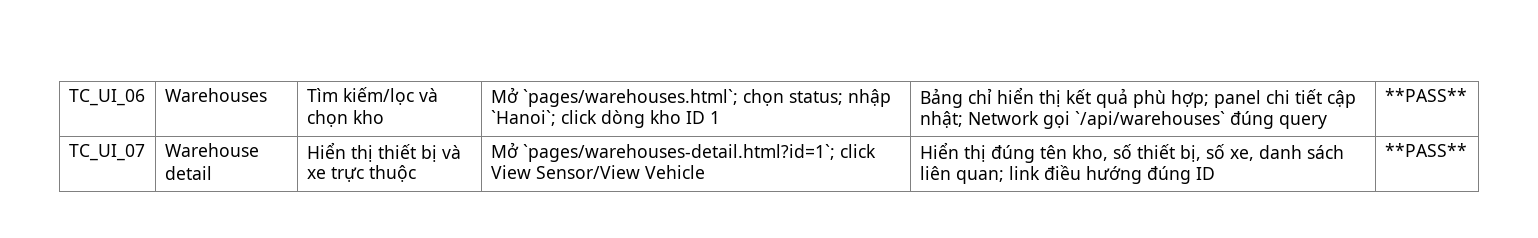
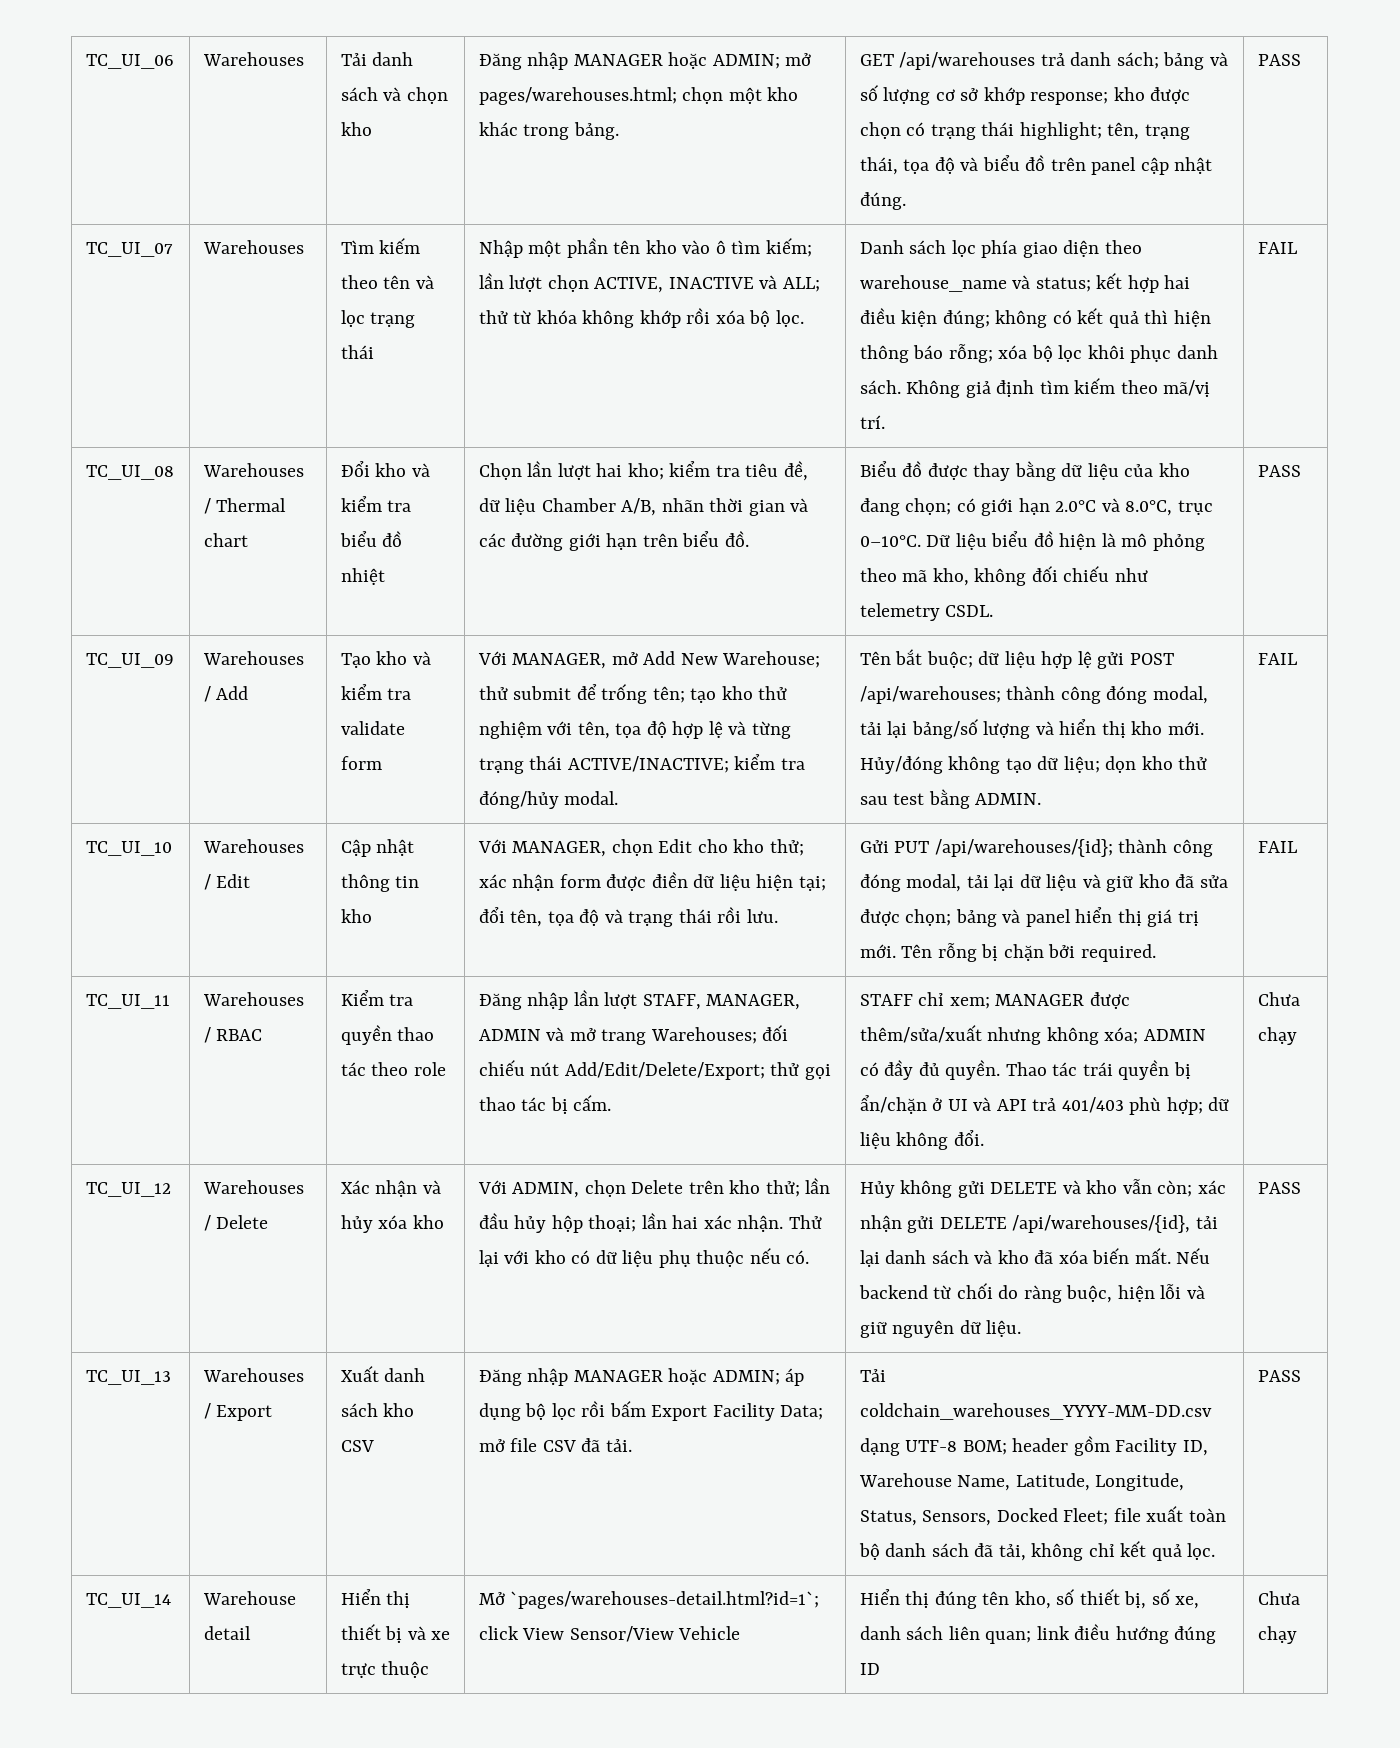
[306,87,414,105] Tìm kiếm/lọc -> [340,52,414,66] [340,87,378,101] Tải danh sách
[490,87,891,107] [490,110,720,128] [919,87,1356,108] [919,111,1327,129] [1384,88,1467,102] [68,144,145,161] Mở `pages/warehouses.html`; chọn status; nhập `Hanoi`; click dòng kho ID 1 | Bảng chỉ hiển thị kết quả phù hợp; panel chi tiết cập nhật; Network gọi `/api/warehouses` đúng query | **PASS** // TC_UI_07 -> [478,52,812,70] [478,87,799,105] [478,122,619,140] [859,52,1228,70] [859,85,1191,105] [859,122,1190,140] [859,155,1213,175] [859,192,906,210] [1257,54,1301,66] [85,242,173,257] [202,240,304,254] [340,238,421,254] [340,275,434,289] [340,310,416,328] [340,345,374,359] [478,238,812,258] [478,273,820,293] [478,308,804,328] [859,240,1142,258] [859,273,1191,293] [859,308,1211,328] [859,344,1218,363] [859,378,1211,398] [859,415,885,429] [1257,242,1297,254] [85,465,174,480] [202,463,304,477] [203,498,287,514] [203,533,248,547] [340,461,430,477] [340,496,412,512] [339,531,403,547] [340,568,385,585] [478,461,808,481] [478,498,809,516] [478,531,749,551] [859,461,1190,481] [859,498,1213,516] [859,531,1205,551] [859,566,1148,586] [859,603,994,621] [1257,465,1301,477] [85,653,174,668] [202,651,304,665] [203,686,249,702] [340,651,431,668] [340,684,412,700] [340,721,405,735] [340,756,382,770] [477,651,821,669] [478,684,788,704] [478,721,791,739] [478,754,805,774] [478,791,619,809] [859,649,1174,669] [859,686,1208,704] [859,719,1204,739] [859,756,1208,774] [859,789,1042,809] [1257,653,1297,665] [85,841,172,856] [202,839,304,853] [203,874,251,890] [340,839,415,857] [340,874,420,892] [340,909,372,923] [477,839,804,857] [478,872,826,891] [478,907,778,927] [859,839,1213,857] [859,874,1228,892] [859,907,1199,927] [859,943,1156,962] [1257,841,1297,853] [85,994,170,1009] [202,992,304,1006] [203,1027,263,1043] [340,990,414,1006] [340,1025,435,1045] [340,1062,446,1076] [478,990,801,1010] [478,1025,789,1045] [478,1060,831,1080] [478,1095,612,1114] [859,992,1130,1009] [859,1025,1206,1045] [859,1060,1191,1080] [859,1095,1230,1115] [859,1130,984,1150] [1257,992,1300,1006] [1257,1027,1297,1045] [85,1182,171,1197] [202,1180,304,1194] [203,1215,269,1231] [340,1180,441,1197] [340,1215,444,1233] [477,1178,831,1198] [478,1213,822,1233] [478,1248,810,1268] [859,1179,1226,1198] [859,1215,1218,1233] [859,1248,1211,1267] [858,1283,1205,1303] [859,1320,1022,1338] [1257,1182,1301,1194] [85,1370,171,1385] [202,1368,304,1382] [203,1403,273,1421] [340,1366,426,1382] [340,1403,415,1417] [340,1440,374,1452] [478,1368,805,1386] [478,1401,824,1421] [478,1438,632,1452] [859,1369,886,1382] [859,1403,1212,1420] [859,1436,1208,1456] [858,1473,1185,1491] [859,1506,1226,1526] [858,1541,1216,1561] [1257,1370,1301,1382] [85,1593,171,1608] Đăng nhập MANAGER hoặc ADMIN; mở pages/warehouses.html; chọn một kho khác trong bảng. | GET /api/warehouses trả danh sách; bảng và số lượng cơ sở khớp response; kho được chọn có trạng thái highlight; tên, trạng thái, tọa độ và biểu đồ trên panel cập nhật đúng. | PASS // TC_UI_07 | Warehouses | Tìm kiếm theo tên và lọc trạng thái | Nhập một phần tên kho vào ô tìm kiếm; lần lượt chọn ACTIVE, INACTIVE và ALL; thử từ khóa không khớp rồi xóa bộ lọc. | Danh sách lọc phía giao diện theo warehouse_name và status; kết hợp hai điều kiện đúng; không có kết quả thì hiện thông báo rỗng; xóa bộ lọc khôi phục danh sách. Không giả định tìm kiếm theo mã/vị trí. | FAIL // TC_UI_08 | Warehouses / Thermal chart | Đổi kho và kiểm tra biểu đồ nhiệt | Chọn lần lượt hai kho; kiểm tra tiêu đề, dữ liệu Chamber A/B, nhãn thời gian và các đường giới hạn trên biểu đồ. | Biểu đồ được thay bằng dữ liệu của kho đang chọn; có giới hạn 2.0°C và 8.0°C, trục 0–10°C. Dữ liệu biểu đồ hiện là mô phỏng theo mã kho, không đối chiếu như telemetry CSDL. | PASS // TC_UI_09 | Warehouses / Add | Tạo kho và kiểm tra validate form | Với MANAGER, mở Add New Warehouse; thử submit để trống tên; tạo kho thử nghiệm với tên, tọa độ hợp lệ và từng trạng thái ACTIVE/INACTIVE; kiểm tra đóng/hủy modal. | Tên bắt buộc; dữ liệu hợp lệ gửi POST /api/warehouses; thành công đóng modal, tải lại bảng/số lượng và hiển thị kho mới. Hủy/đóng không tạo dữ liệu; dọn kho thử sau test bằng ADMIN. | FAIL // TC_UI_10 | Warehouses / Edit | Cập nhật thông tin kho | Với MANAGER, chọn Edit cho kho thử; xác nhận form được điền dữ liệu hiện tại; đổi tên, tọa độ và trạng thái rồi lưu. | Gửi PUT /api/warehouses/{id}; thành công đóng modal, tải lại dữ liệu và giữ kho đã sửa được chọn; bảng và panel hiển thị giá trị mới. Tên rỗng bị chặn bởi required. | FAIL // TC_UI_11 | Warehouses / RBAC | Kiểm tra quyền thao tác theo role | Đăng nhập lần lượt STAFF, MANAGER, ADMIN và mở trang Warehouses; đối chiếu nút Add/Edit/Delete/Export; thử gọi thao tác bị cấm. | STAFF chỉ xem; MANAGER được thêm/sửa/xuất nhưng không xóa; ADMIN có đầy đủ quyền. Thao tác trái quyền bị ẩn/chặn ở UI và API trả 401/403 phù hợp; dữ liệu không đổi. | Chưa chạy // TC_UI_12 | Warehouses / Delete | Xác nhận và hủy xóa kho | Với ADMIN, chọn Delete trên kho thử; lần đầu hủy hộp thoại; lần hai xác nhận. Thử lại với kho có dữ liệu phụ thuộc nếu có. | Hủy không gửi DELETE và kho vẫn còn; xác nhận gửi DELETE /api/warehouses/{id}, tải lại danh sách và kho đã xóa biến mất. Nếu backend từ chối do ràng buộc, hiện lỗi và giữ nguyên dữ liệu. | PASS // TC_UI_13 | Warehouses / Export | Xuất danh sách kho CSV | Đăng nhập MANAGER hoặc ADMIN; áp dụng bộ lọc rồi bấm Export Facility Data; mở file CSV đã tải. | Tải coldchain_warehouses_YYYY-MM-DD.csv dạng UTF-8 BOM; header gồm Facility ID, Warehouse Name, Latitude, Longitude, Status, Sensors, Docked Fleet; file xuất toàn bộ danh sách đã tải, không chỉ kết quả lọc. | PASS // TC_UI_14
[1384,143,1467,157] **PASS** -> [1257,1591,1300,1605] [1257,1626,1297,1644] Chưa chạy

